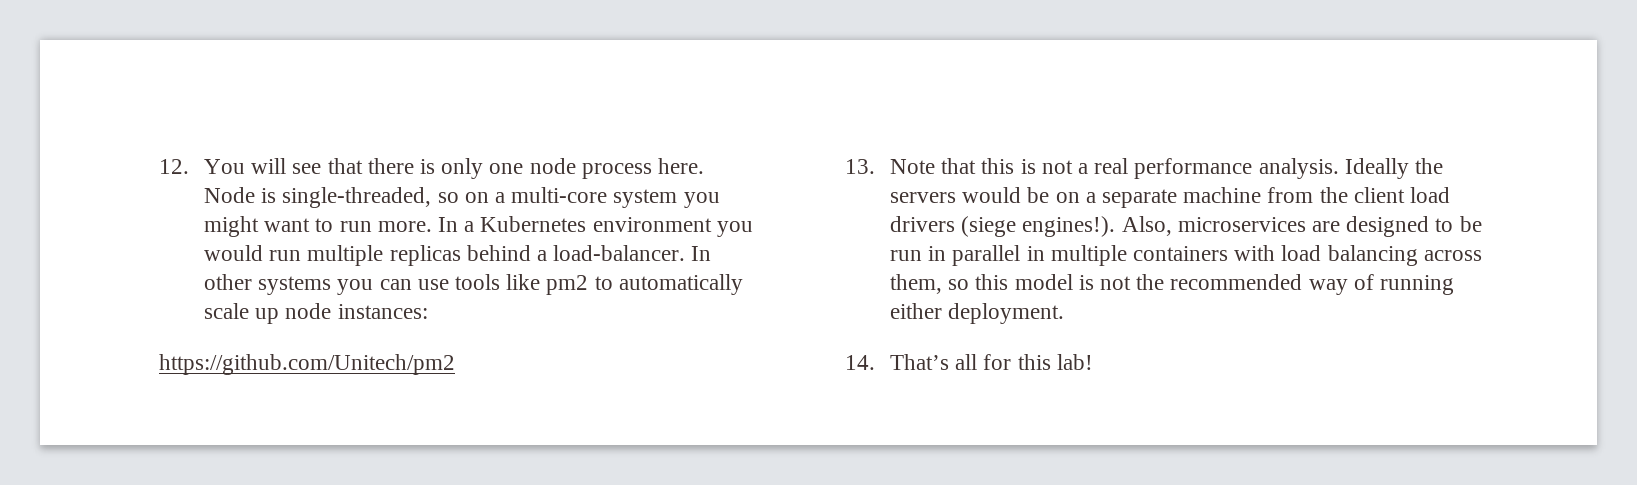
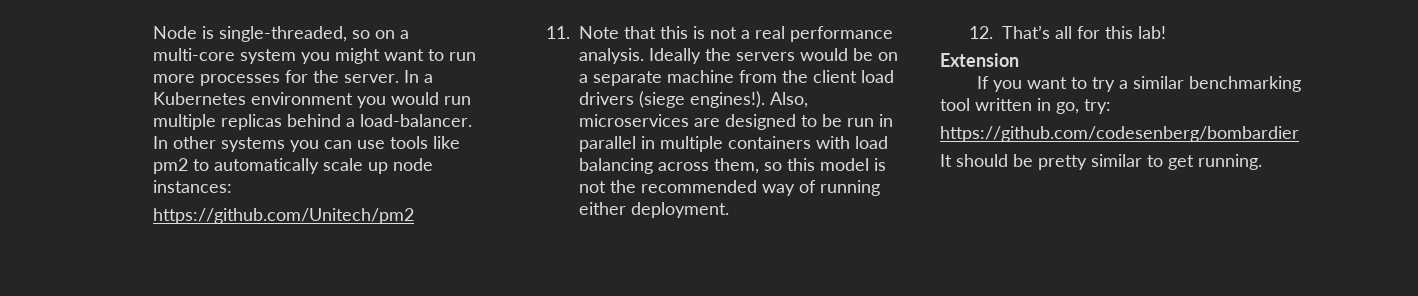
[158,158,705,179] 12. You will see that there is only one node process here. -> (152, 32) none
[377,221,432,232] more. -> [152,70,399,86] more processes for the server.
[844,159,875,174] 13. -> [546,26,571,39] 11.
[844,355,875,370] 14. -> [969,26,994,39] 12.
(1093, 362) none -> [940,53,1019,67] [976,76,1301,92] [940,98,1111,114] [940,126,1299,142] [940,154,1262,170] // Extension // If you want to try a similar benchmarking tool written in go, try: // https://github.com/codesenberg/bombardier // It should be pretty similar to get running.

